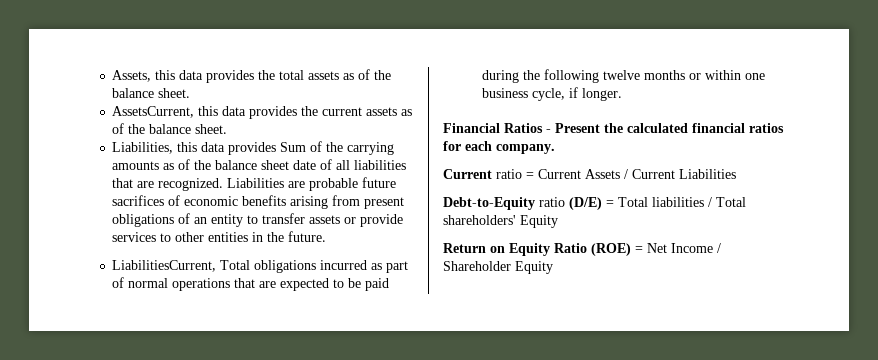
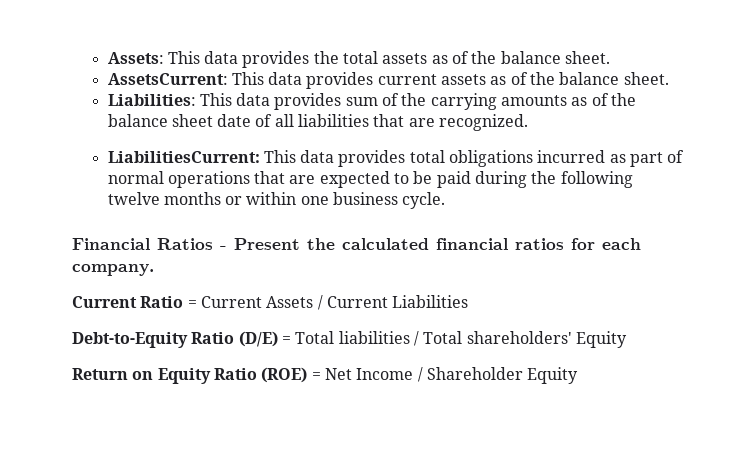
[112,70,176,82] Assets, this -> [107,51,200,64] Assets: This
[112,106,319,119] AssetsCurrent, this data provides the -> [107,72,374,89] AssetsCurrent: This data provides
[112,142,307,155] Liabilities, this data provides Sum -> [107,93,378,110] Liabilities: This data provides sum
[227,177,397,191] [112,195,405,209] [112,213,404,227] [112,231,327,242] [112,260,251,272] Liabilities are probable future sacrifices of economic benefits arising from present obligations of an entity to transfer assets or provide services to other entities in the future. // LiabilitiesCurrent, Total -> [107,150,445,167] // LiabilitiesCurrent: This data provides total
[532,87,623,101] cycle, if longer. -> [402,192,446,209] cycle.
[496,169,522,179] ratio -> [140,296,184,308] Ratio
[539,197,565,207] ratio -> [191,332,235,344] Ratio

